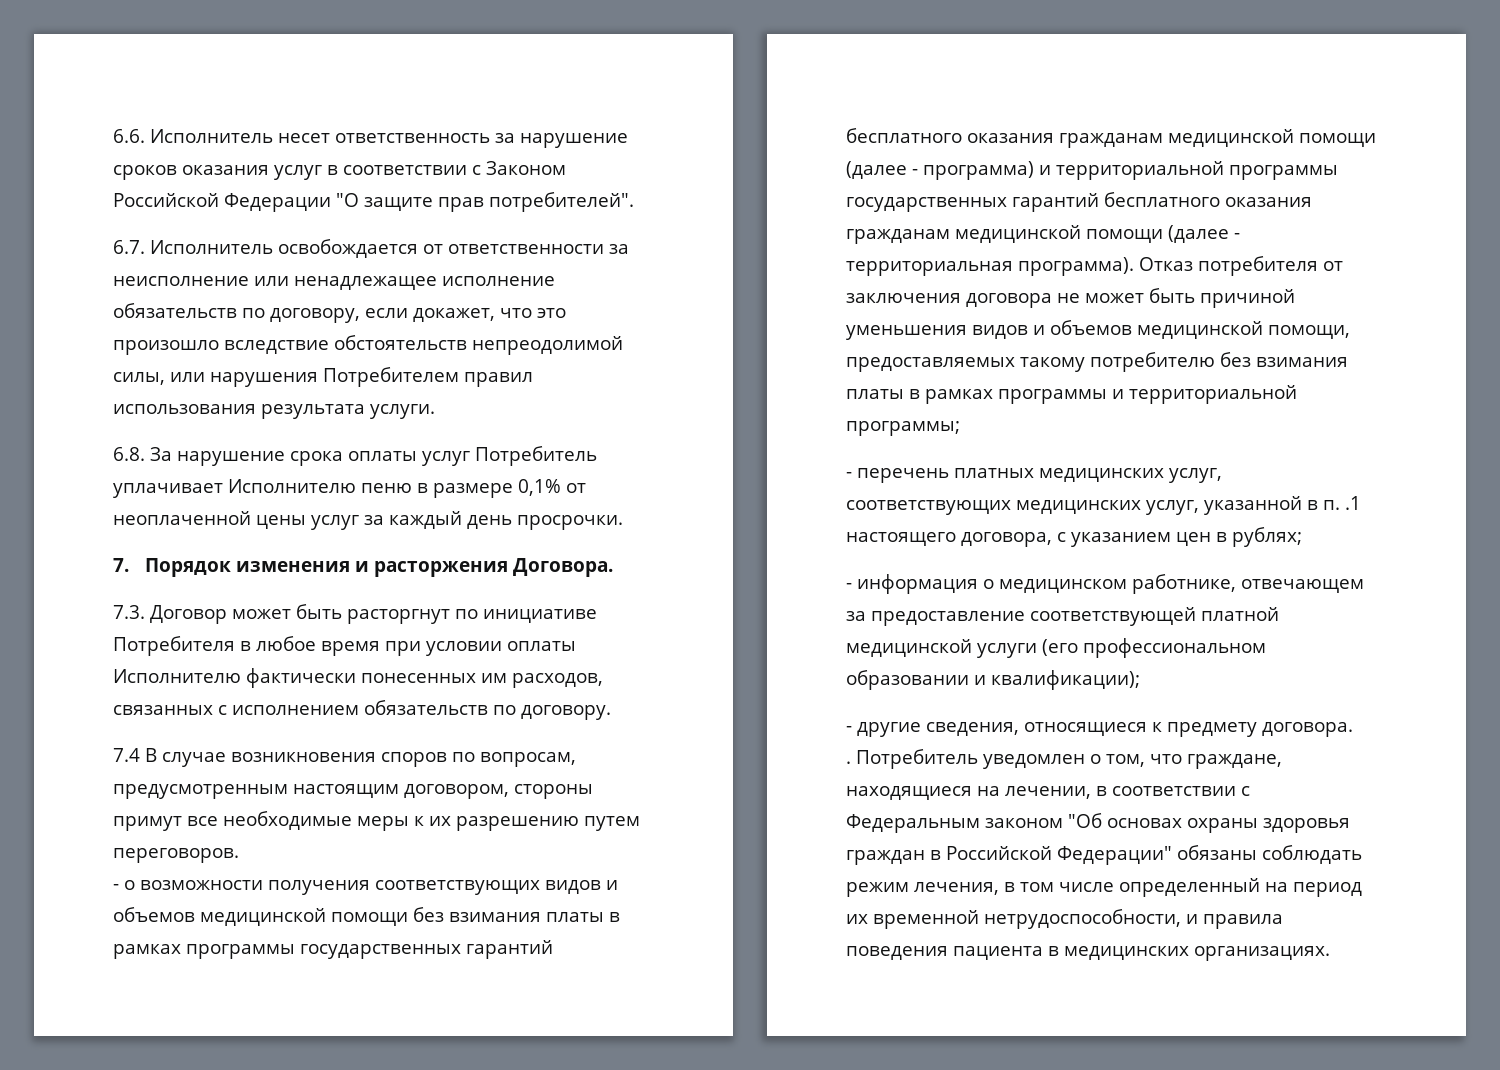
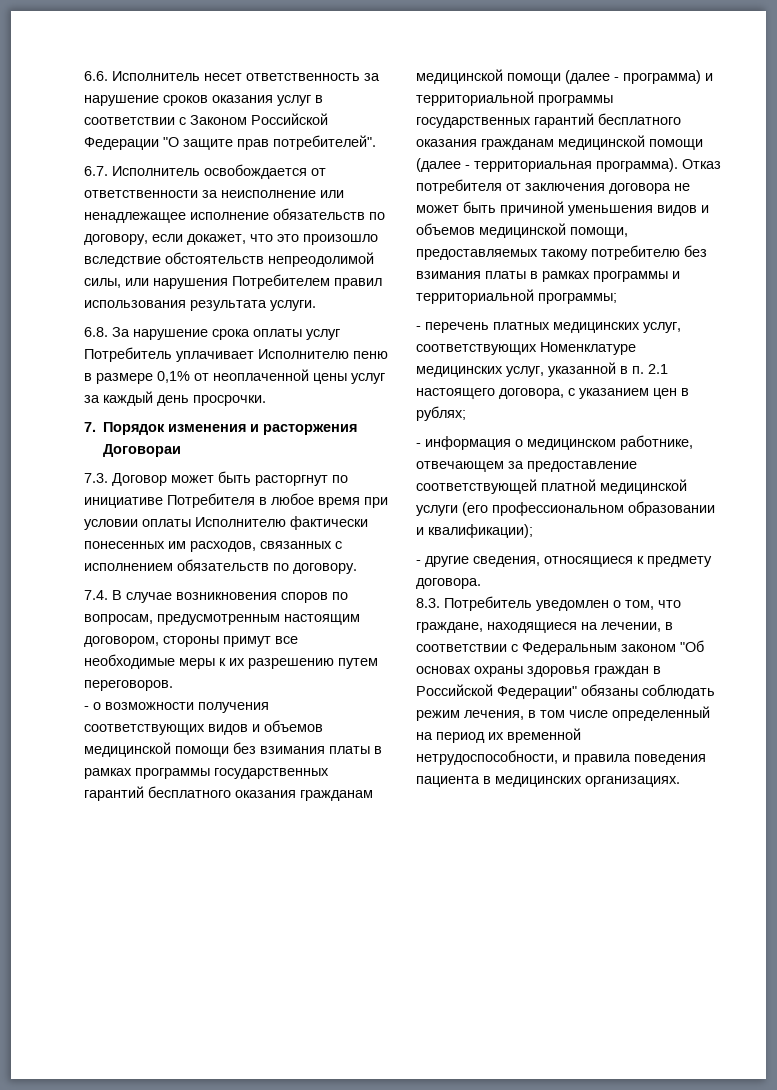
[513,558,614,577] Договора. -> [103,444,182,457] Договораи
[113,748,140,762] 7.4 -> [84,590,108,600] 7.4.
(1011, 507) none -> [540,342,636,355] Номенклатуре
[1345,496,1361,510] .1 -> [648,364,668,374] 2.1
[846,761,851,764] . -> [416,598,440,608] 8.3.

